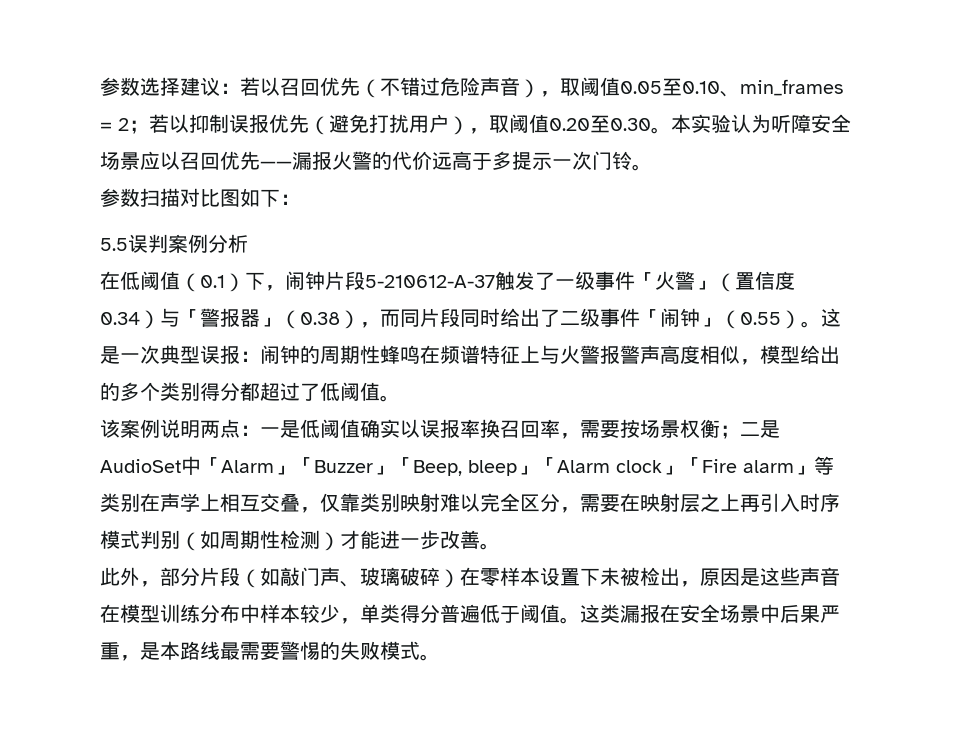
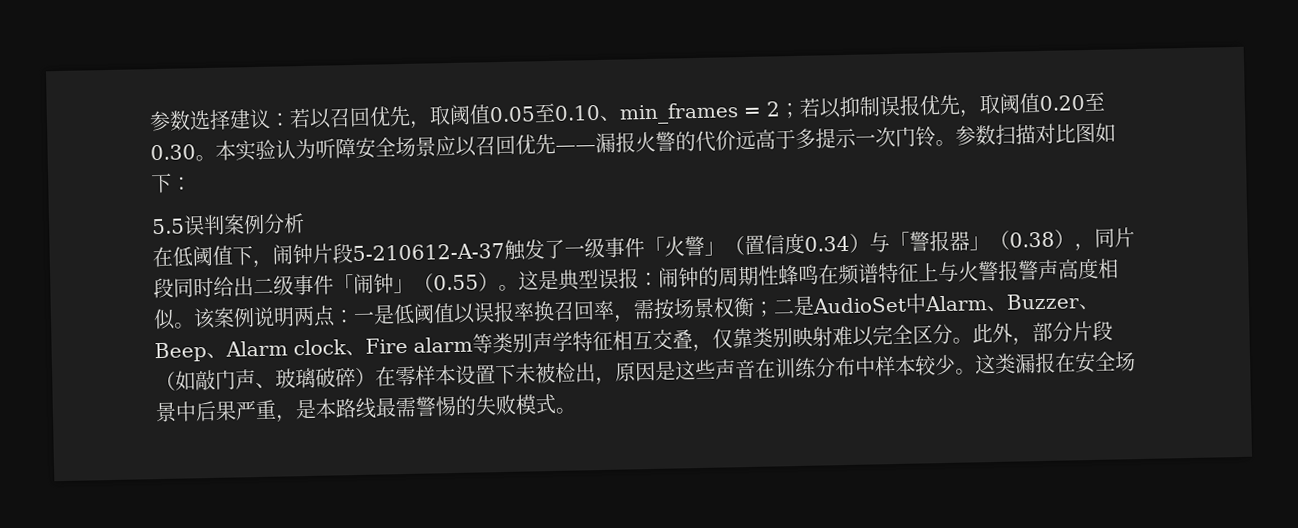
[360,77,540,98] （不错过危险声音） -> (411, 116) none
[309,114,469,135] （避免打扰用户） -> (961, 105) none
(652, 167) // -> (956, 143) none
[180,273,245,292] （0.1） -> (233, 255) none
[380,309,400,327] 而 -> (1095, 247) none
[540,309,560,327] 了 -> (254, 286) none
[120,345,160,364] 一次 -> (559, 280) none
[740,345,840,365] [100,382,400,402] ，模型给出的多个类别得分都超过了低阈值。 // -> [174,322,195,329] 。
[360,419,400,438] 确实 -> (455, 313) none
[600,420,620,438] 要 -> (655, 309) none
[201,457,557,476] 「Alarm」「Buzzer」「Beep, bleep」「 -> [924,293,1100,312] [154,342,227,363] Alarm、Buzzer、Beep、
[662,457,702,475] 」「 -> [345,349,366,356] 、
[794,456,834,475] [100,493,220,512] 」等类别在声学上 -> [472,330,613,354] 等类别声学特征
[560,493,840,513] [100,530,500,551] ，需要在映射层之上再引入时序模式判别（如周期性检测）才能进一步改善。 // -> [952,337,973,344] 。
[120,604,160,623] 模型 -> (776, 368) none
[340,604,560,624] ，单类得分普遍低于阈值 -> (956, 365) none
[260,642,280,660] 要 -> (417, 407) none

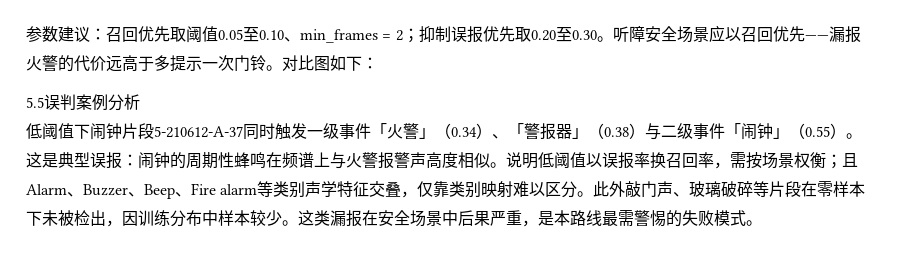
[149,105,431,132] 参数选择建议：若以召回优先， -> [26,26,170,42] 参数建议：召回优先
[799,97,842,119] 若以 -> (419, 35) none
[959,92,1040,118] ，取阈值 -> [514,27,531,42] 取
[215,138,316,162] 本实验认为 -> (613, 39) none
[955,124,1036,146] 参数扫描 -> (282, 68) none
[152,246,173,268] 在 -> (140, 102) none
[252,259,273,269] ， -> (90, 131) none
[504,239,565,261] 触发了 -> [243,123,307,140] 同时触发
[744,232,890,256] 置信度0.34）与 -> [451,123,508,139] 0.34）、
[1074,227,1135,252] [153,276,254,299] ，同片段同时给出 -> [645,123,661,140] 与
[878,262,919,284] 特征 -> (314, 160) none
[193,304,395,330] 该案例说明两点：一是 -> [506,152,538,169] 说明
[773,293,927,317] 二是AudioSet中 -> [842,153,858,167] 且
[225,339,366,357] Alarm clock、 -> (191, 194) none
[612,330,653,351] 相互 -> (370, 189) none
[872,324,913,346] 完全 -> (546, 189) none
[1012,320,1113,346] [155,370,196,392] ，部分片段（如 -> (626, 189) none
[355,367,376,388] ） -> [753,181,802,197] 等片段
[455,364,496,385] 设置 -> (866, 189) none
[614,358,776,382] 原因是这些声音在 -> [122,211,138,226] 因

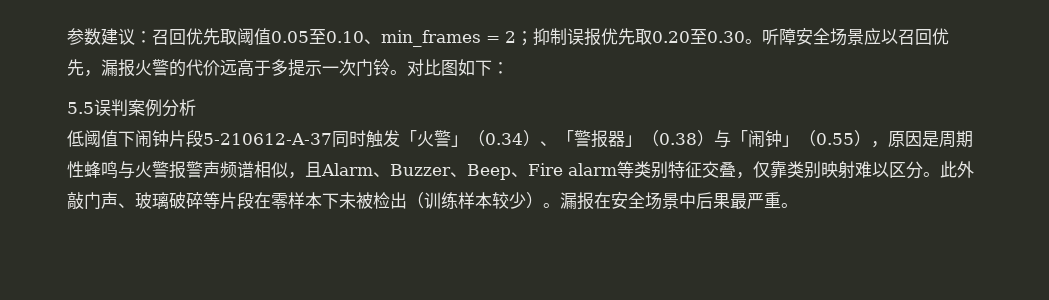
[804,35,829,40] —— -> [84,70,101,77] ，
[307,123,371,139] 一级事件 -> (400, 138) none
[661,123,725,139] 二级事件 -> (731, 139) none
[846,133,862,139] [26,152,186,169] 。这是典型误报：闹钟的 -> [871,131,939,148] ，原因是
[266,152,330,168] 在频谱上 -> (118, 169) none
[426,152,842,169] 高度相似。说明低阈值以误报率换召回率，需按场景权衡； -> [220,161,305,179] 频谱相似，
[305,181,338,197] 声学 -> (668, 170) none
[106,210,218,227] ，因训练分布中 -> [407,192,458,209] （训练
[282,210,330,226] 。这类 -> [526,192,560,209] ）。
[490,210,746,227] 严重，是本路线最需警惕的失败模式 -> [730,192,781,209] 最严重

